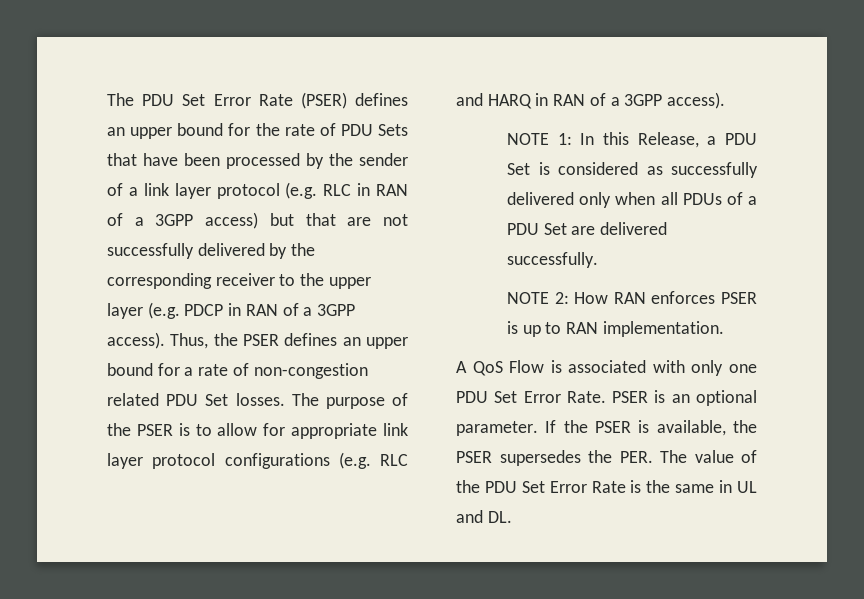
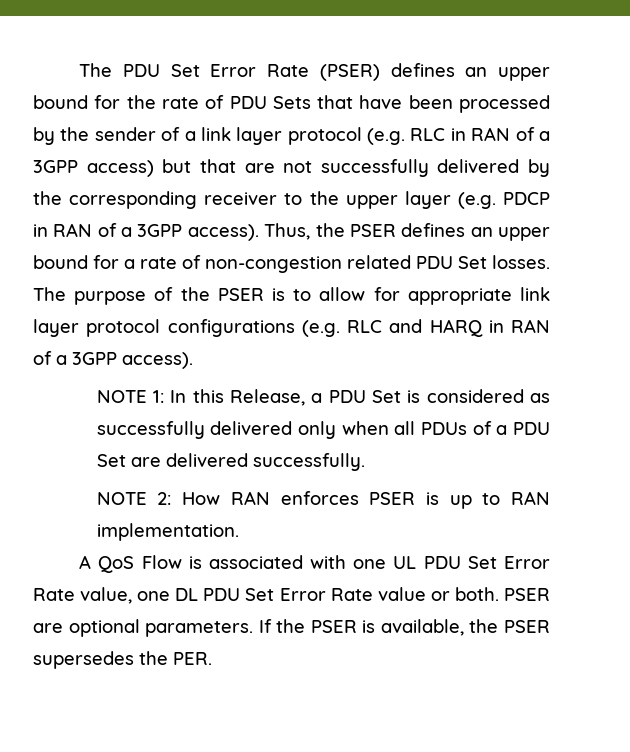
[691,360,757,376] [456,390,757,406] [456,421,538,436] only one PDU Set Error Rate. PSER is an optional parameter. -> [353,556,551,569] [33,587,550,604] [33,619,254,637] one UL PDU Set Error Rate value, one DL PDU Set Error Rate value or both. PSER are optional parameters.
[660,450,757,463] [456,480,757,493] [456,510,512,523] The value of the PDU Set Error Rate is the same in UL and DL. -> (212, 658) none

